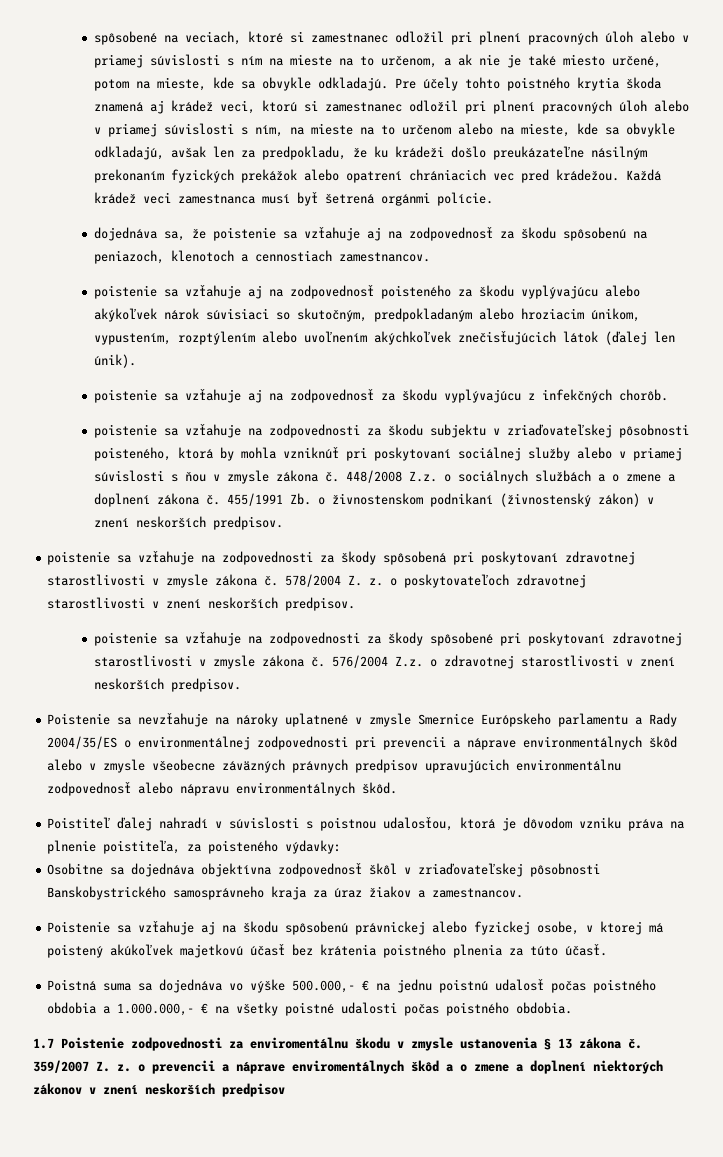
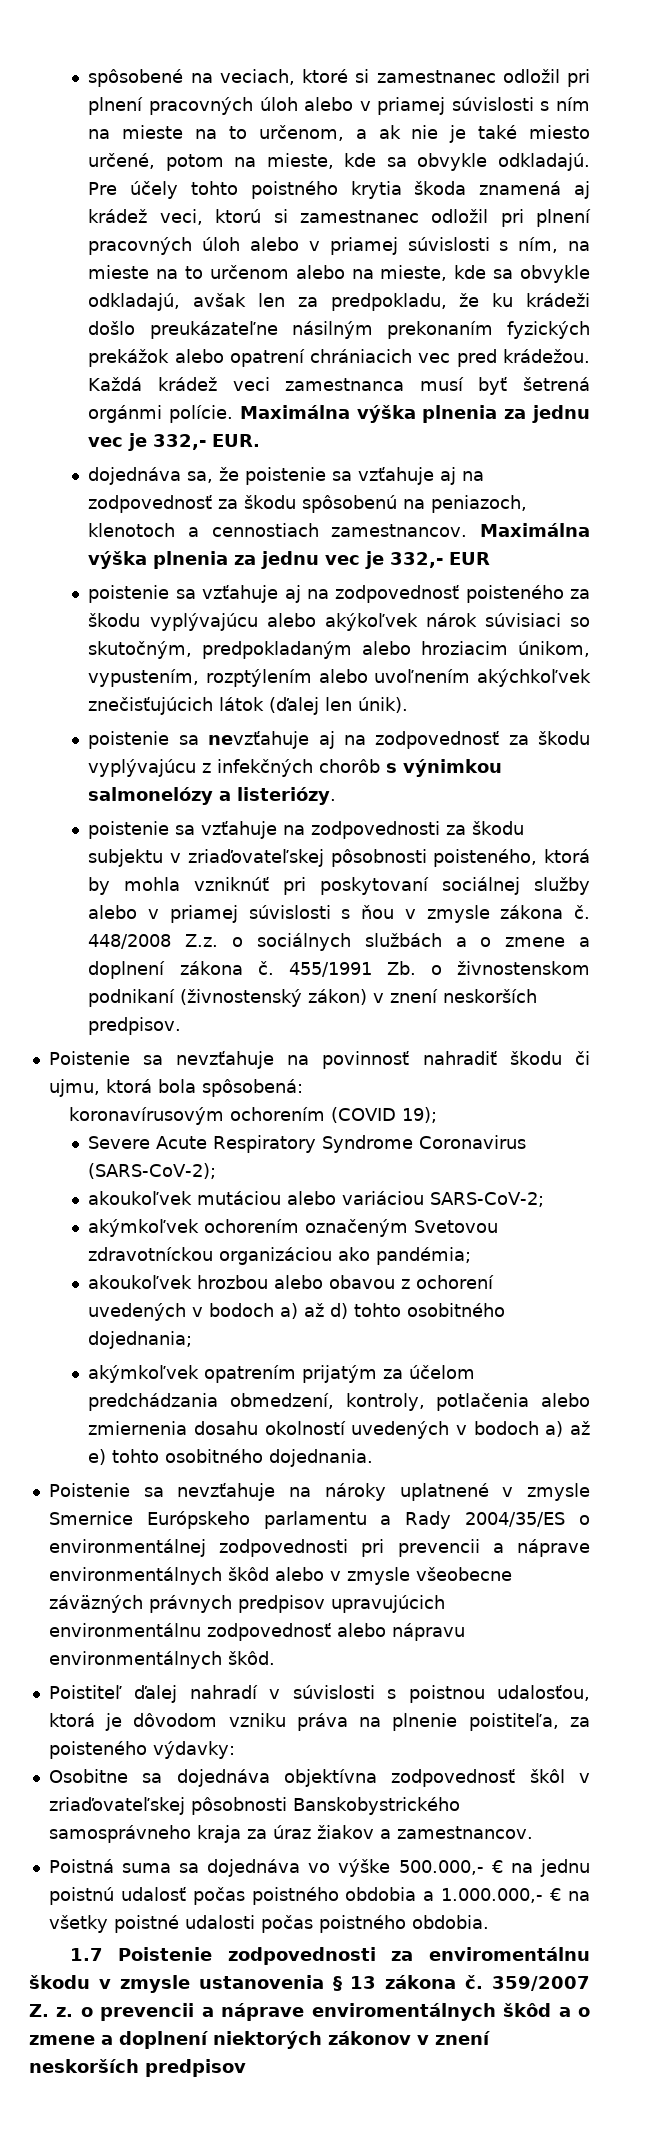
(493, 199) none -> [239,405,590,423] [88,433,261,451] Maximálna výška plnenia za jednu vec je 332,- EUR.
(430, 257) none -> [480,523,590,537] [88,551,491,569] Maximálna výška plnenia za jednu vec je 332,- EUR
[184,389,241,403] vzťahuje -> [208,731,310,749] nevzťahuje
[618,389,668,401] chorôb. -> [319,759,503,777] [88,787,337,805] chorôb s výnimkou salmonelózy a listeriózy.
[47,551,636,565] [47,574,587,588] [47,597,356,611] [93,632,682,646] [93,655,675,669] [93,678,241,692] poistenie sa vzťahuje na zodpovednosti za škody spôsobená pri poskytovaní zdravotnej starostlivosti v zmysle zákona č. 578/2004 Z. z. o poskytovateľoch zdravotnej starostlivosti v znení neskorších predpisov. // poistenie sa vzťahuje na zodpovednosti za škody spôsobené pri poskytovaní zdravotnej starostlivosti v zmysle zákona č. 576/2004 Z.z. o zdravotnej starostlivosti v znení neskorších predpisov. -> [48,1051,590,1069] [48,1079,303,1097] [68,1107,437,1125] [88,1135,527,1153] [88,1163,217,1179] [88,1191,545,1207] [88,1219,499,1237] [88,1247,472,1265] [88,1275,495,1289] [88,1303,506,1321] [88,1331,193,1349] [88,1365,476,1383] [88,1393,590,1411] [88,1421,590,1439] [88,1449,374,1467] Poistenie sa nevzťahuje na povinnosť nahradiť škodu či ujmu, ktorá bola spôsobená: // koronavírusovým ochorením (COVID 19); // Severe Acute Respiratory Syndrome Coronavirus (SARS-CoV-2); // akoukoľvek mutáciou alebo variáciou SARS-CoV-2; // akýmkoľvek ochorením označeným Svetovou zdravotníckou organizáciou ako pandémia; // akoukoľvek hrozbou alebo obavou z ochorení uvedených v bodoch a) až d) tohto osobitného dojednania; // akýmkoľvek opatrením prijatým za účelom predchádzania obmedzení, kontroly, potlačenia alebo zmiernenia dosahu okolností uvedených v bodoch a) až e) tohto osobitného dojednania.
[47,921,664,935] [47,944,608,958] // Poistenie sa vzťahuje aj na škodu spôsobenú právnickej alebo fyzickej osobe, v ktorej má poistený akúkoľvek majetkovú účasť bez krátenia poistného plnenia za túto účasť. -> (533, 1832) none

